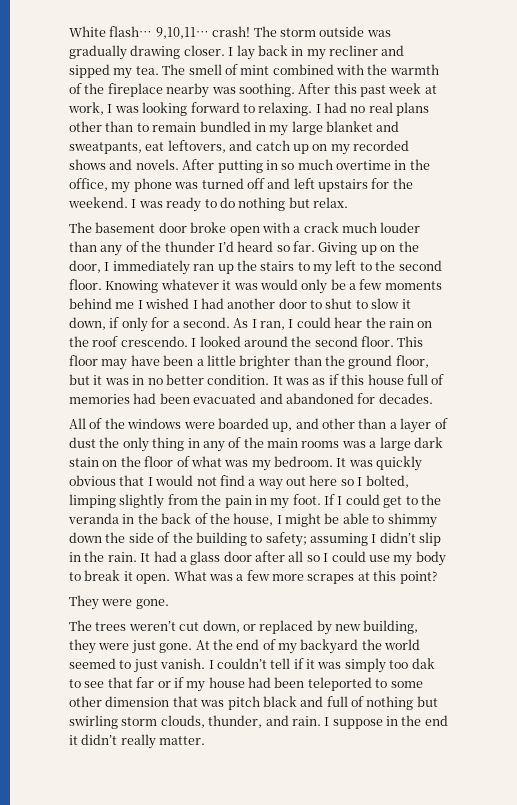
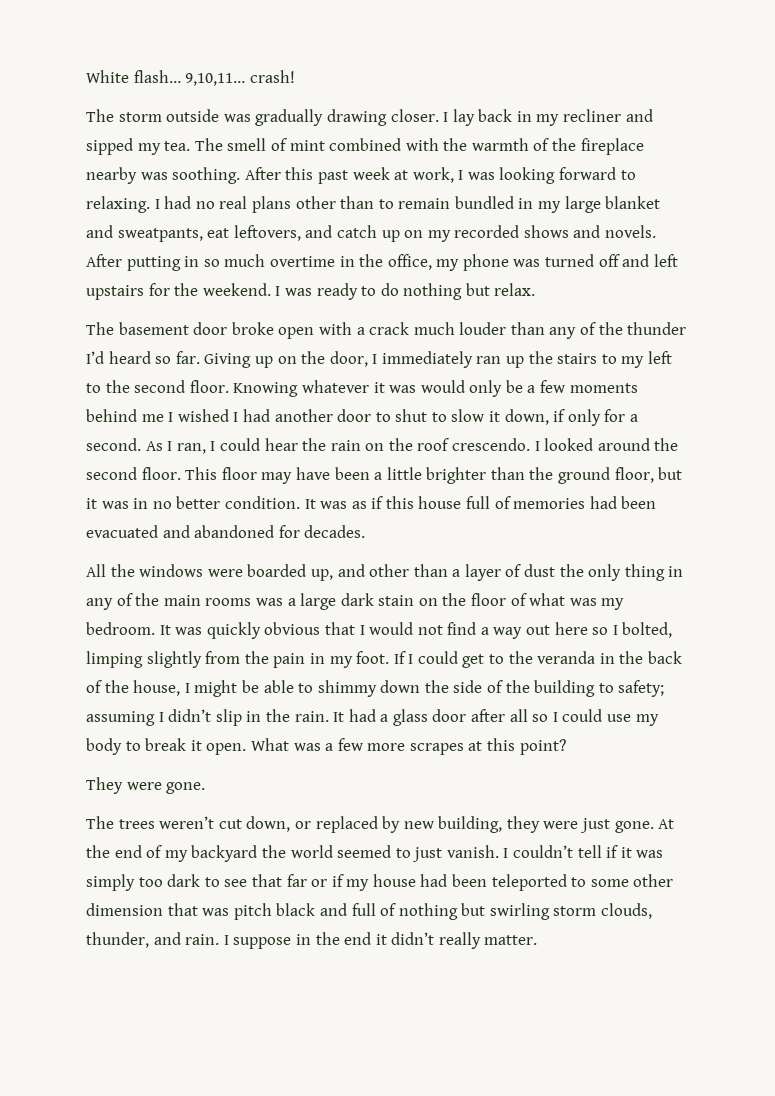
(251, 31) none -> (295, 76) //
[89,418,103,429] of -> (106, 570) none
[411,658,435,669] dak -> [167,874,201,887] dark

